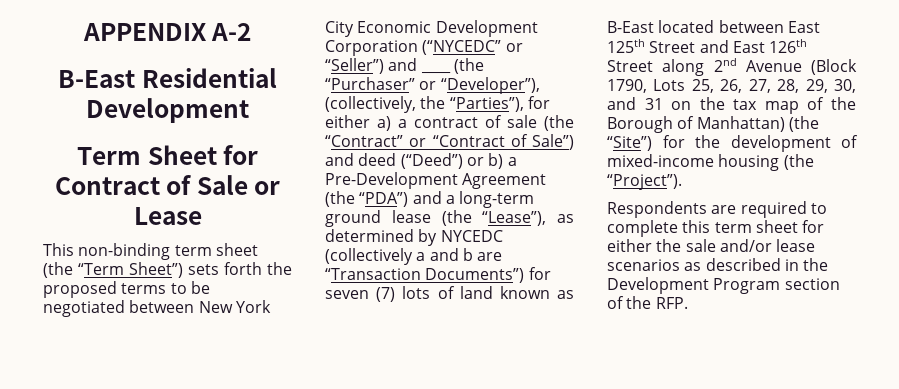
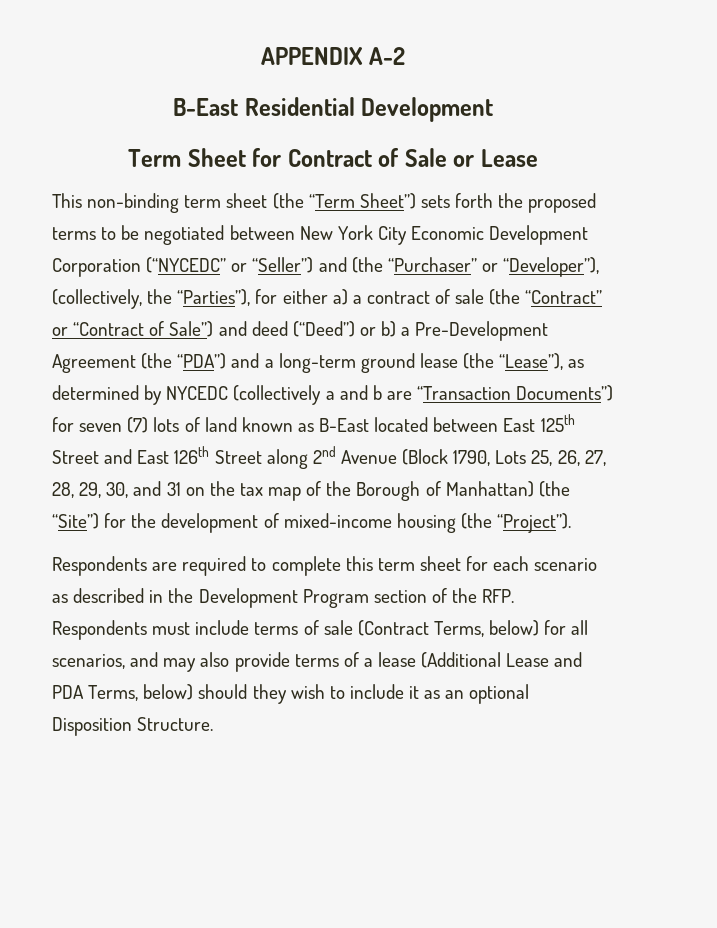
[420,71,451,74] ____ -> (347, 264) none
[607,239,816,252] [607,259,680,271] either the sale and/or lease scenarios -> [493,556,598,571] each scenario
(688, 303) none -> [52,620,589,640] [52,652,583,672] [52,684,530,704] [52,717,214,736] Respondents must include terms of sale (Contract Terms, below) for all scenarios, and may also provide terms of a lease (Additional Lease and PDA Terms, below) should they wish to include it as an optional Disposition Structure.

